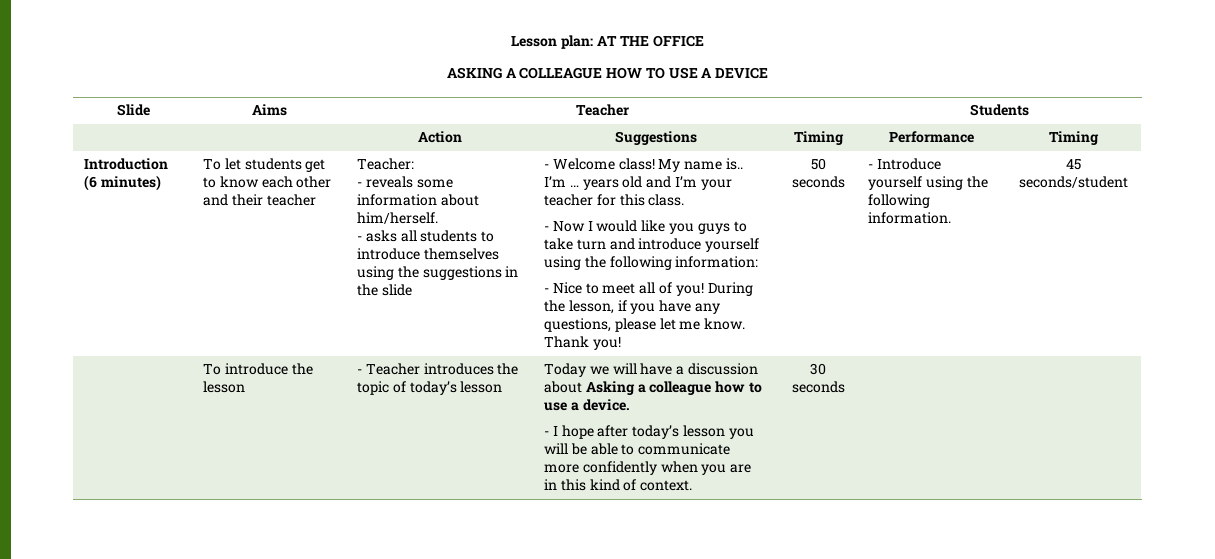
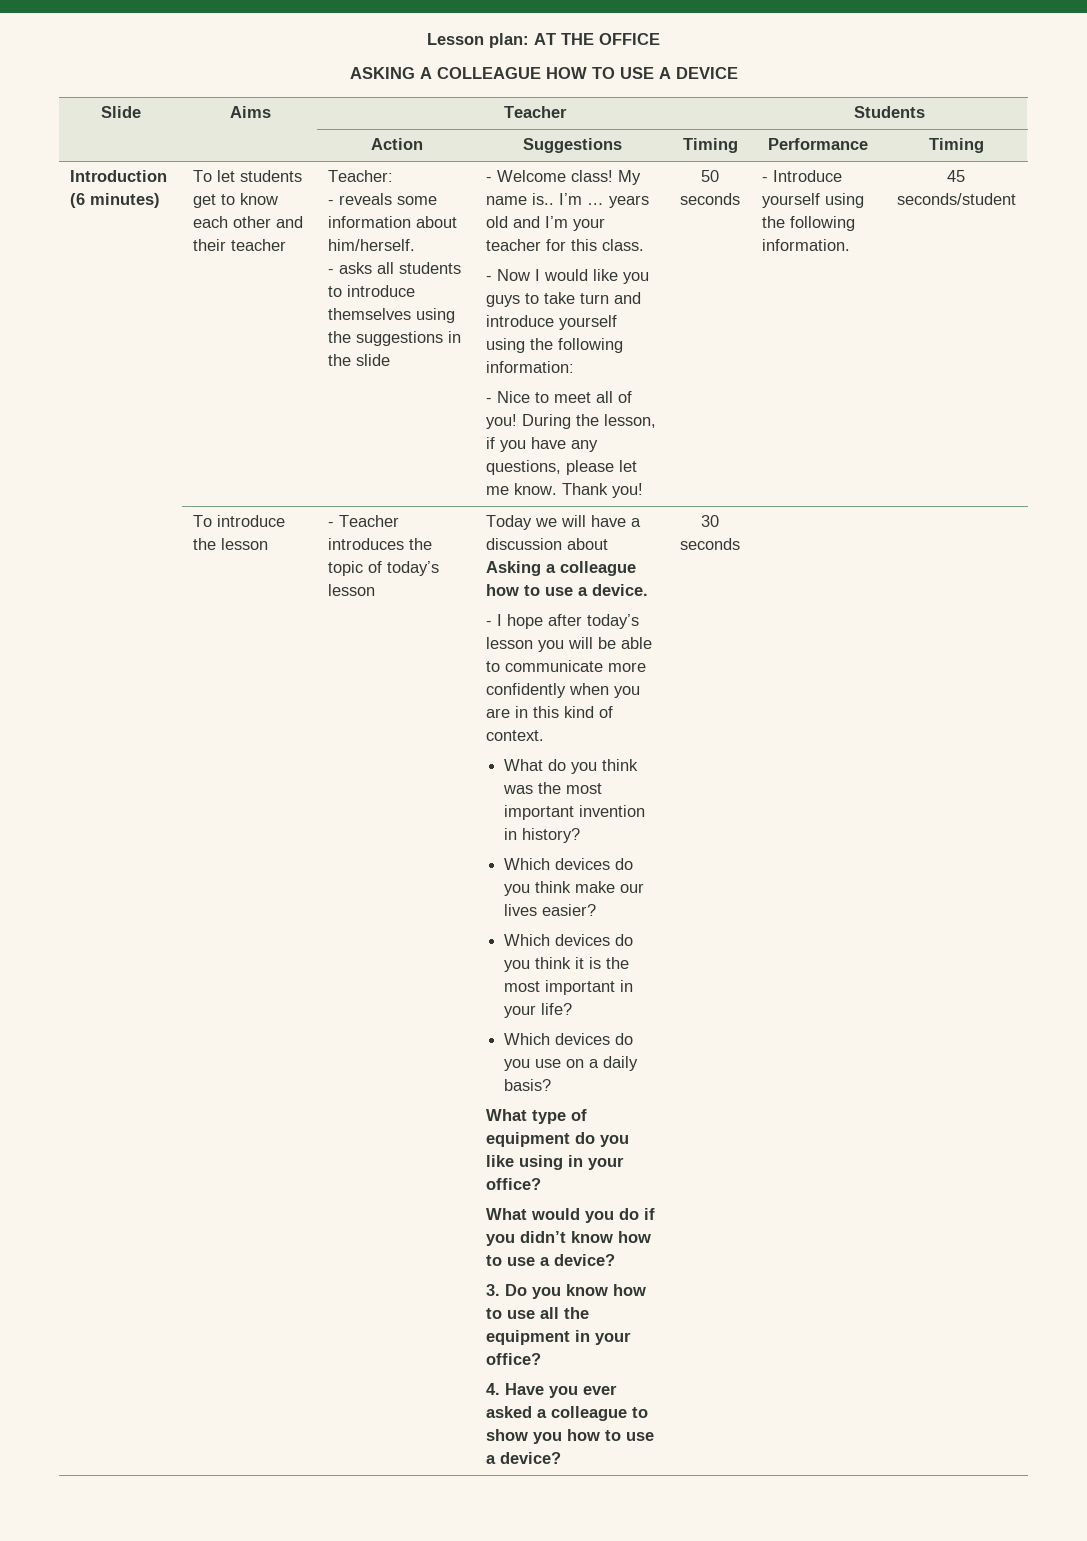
(693, 485) none -> [504,759,639,774] [503,782,603,794] [504,805,646,820] [504,828,581,843] [504,858,634,870] [504,881,645,896] [504,904,597,916] [504,934,634,946] [504,957,630,972] [504,980,634,995] [504,1003,573,1018] [504,1033,634,1045] [504,1056,639,1071] [504,1079,552,1091] [485,1109,587,1124] [485,1132,629,1147] [485,1155,624,1170] [485,1178,541,1190] [485,1208,655,1223] [485,1231,651,1246] [485,1254,615,1266] [485,1284,646,1299] [485,1307,589,1319] [485,1330,631,1345] [485,1353,541,1365] [485,1383,617,1398] [485,1406,648,1421] [485,1429,654,1444] [485,1452,561,1464] // What do you think was the most important invention in history? // Which devices do you think make our lives easier? // Which devices do you think it is the most important in your life? // Which devices do you use on a daily basis? // What type of equipment do you like using in your office? // What would you do if you didn’t know how to use a device? // 3. Do you know how to use all the equipment in your office? // 4. Have you ever asked a colleague to show you how to use a device?

